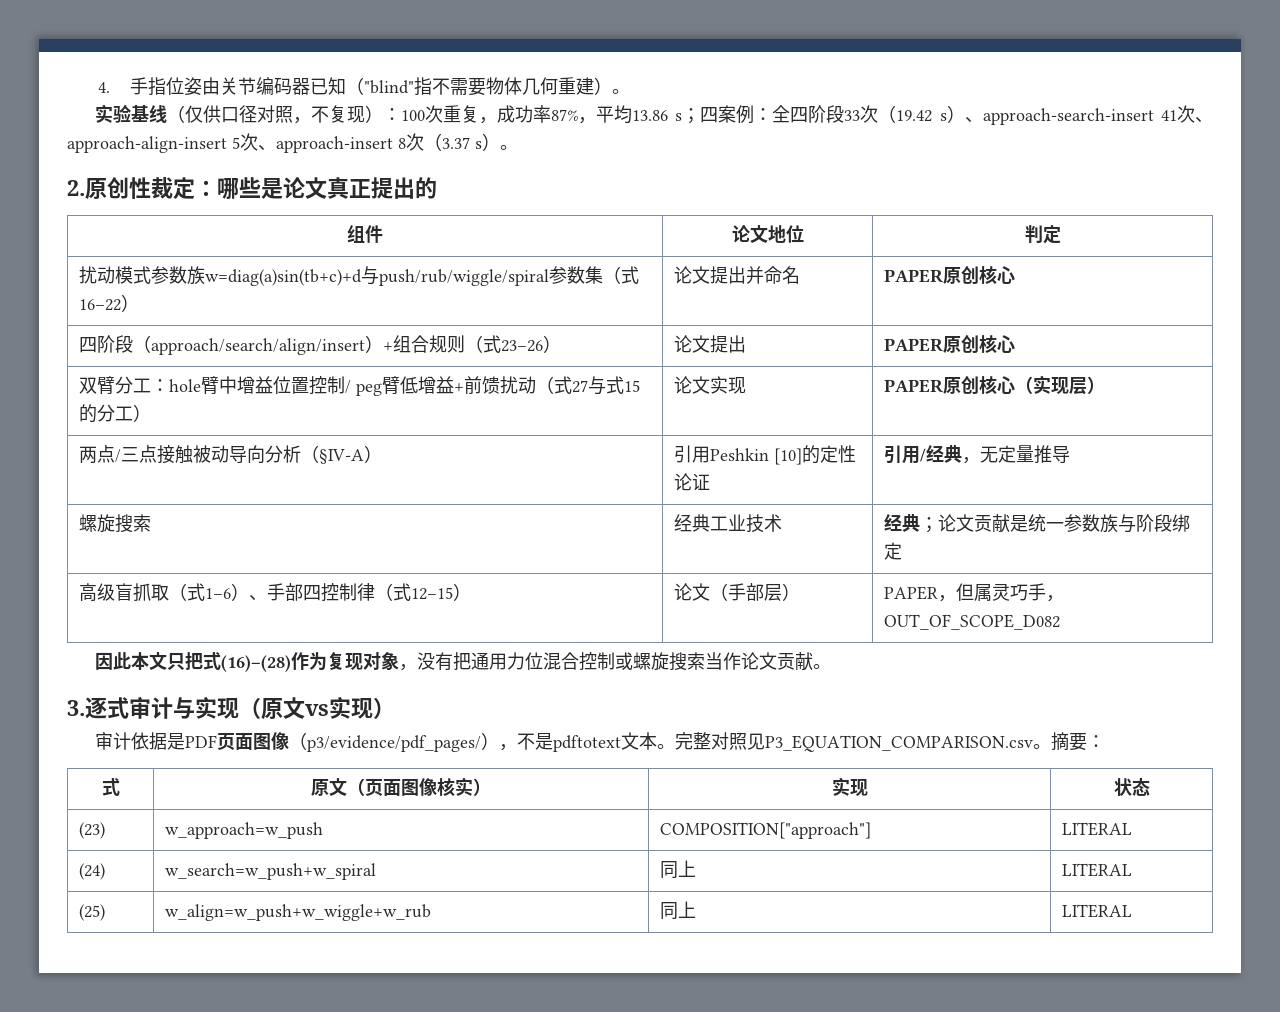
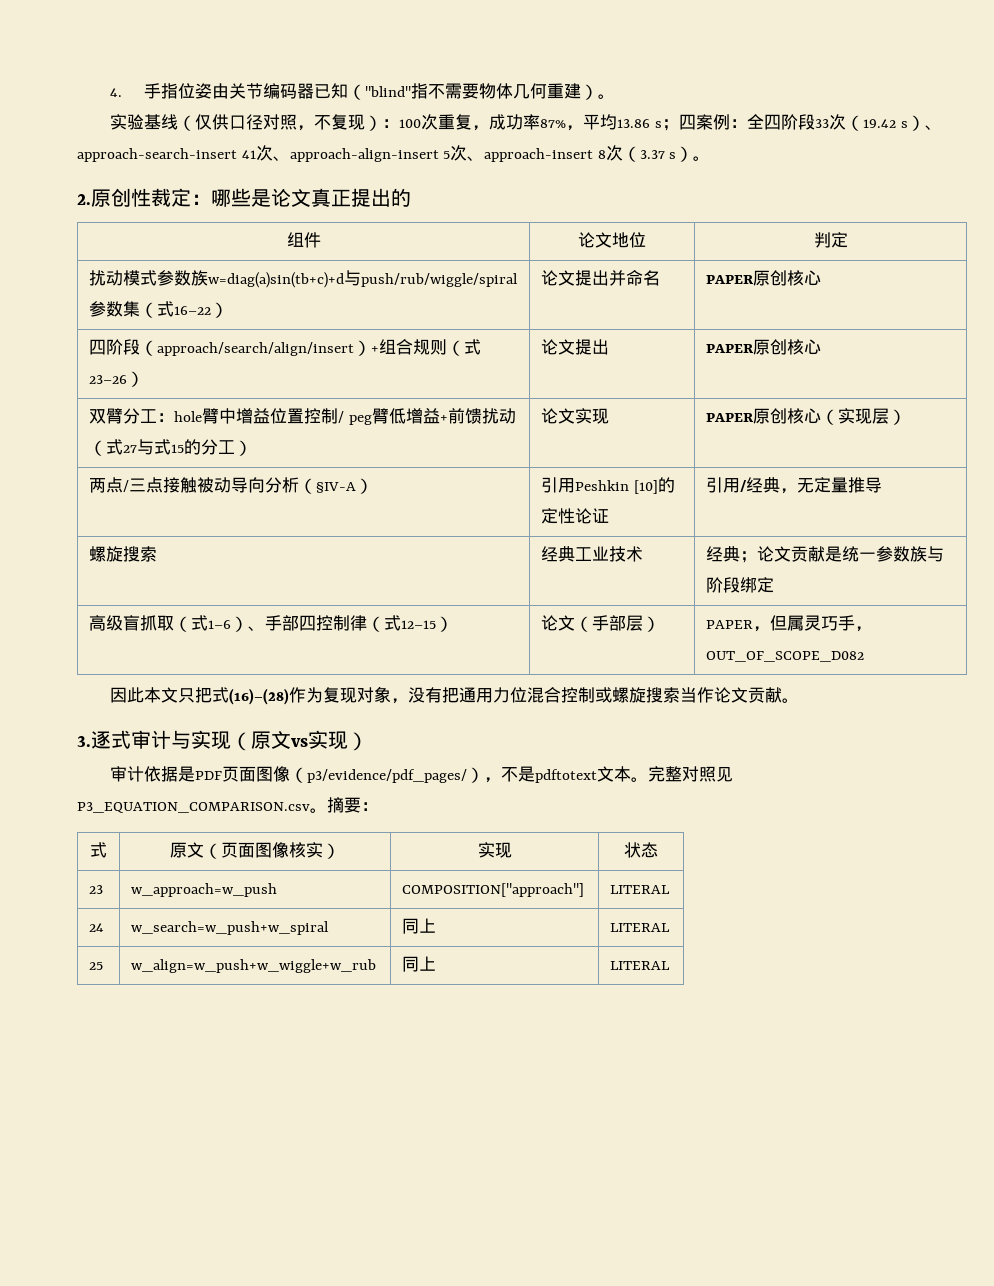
[78,822,105,839] (23) -> [89,885,104,894] 23
[78,863,105,880] (24) -> [89,923,105,932] 24
[78,904,105,921] (25) -> [89,962,104,970] 25

